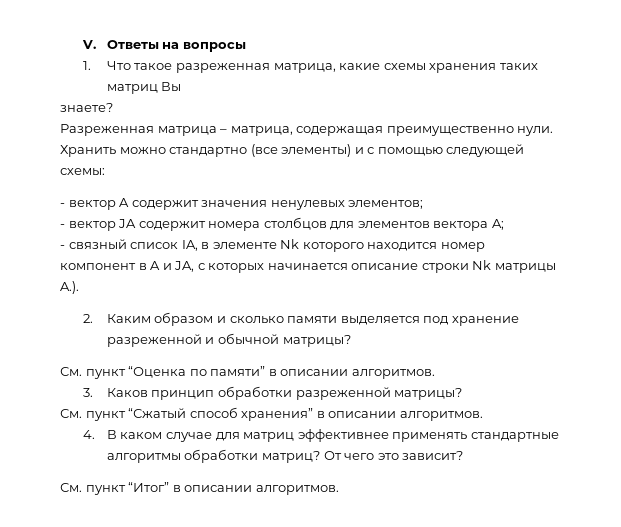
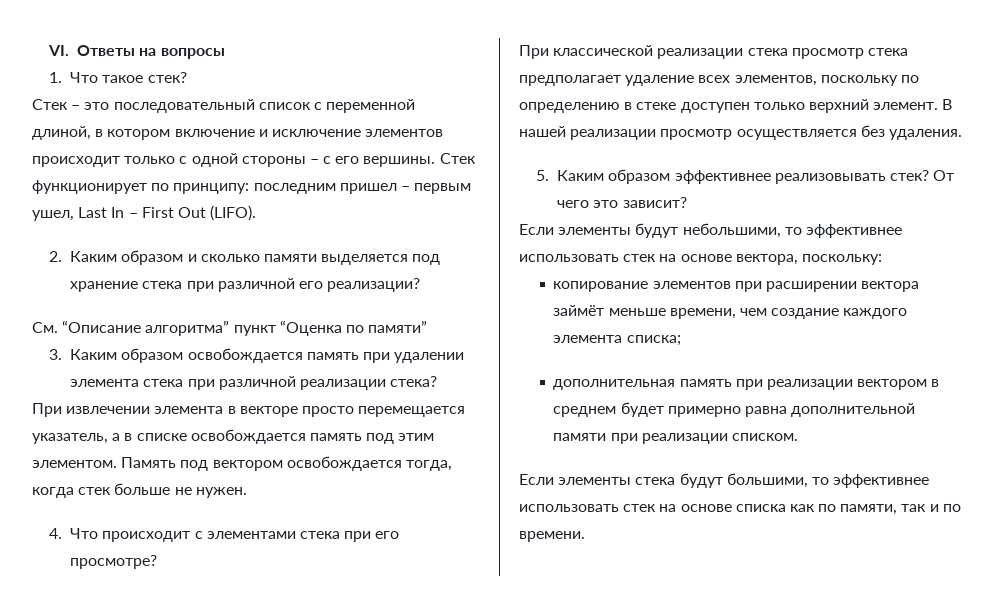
[82,40,97,49] V. -> [48,45,70,56] VI.
[175,63,538,73] [106,82,182,94] [60,103,113,112] [60,124,554,136] [60,144,525,157] [60,168,105,176] [60,198,424,210] [60,217,504,231] [60,239,485,252] [60,260,556,273] [60,281,79,294] разреженная матрица, какие схемы хранения таких матриц Вы // знаете? // Разреженная матрица – матрица, содержащая преимущественно нули. Хранить можно стандартно (все элементы) и с помощью следующей схемы: // - вектор A содержит значения ненулевых элементов; // - вектор JA содержит номера столбцов для элементов вектора A; // - связный список IA, в элементе Nk которого находится номер компонент в A и JA, с которых начинается описание строки Nk матрицы A.). -> [147,72,187,83] [32,99,416,113] [32,126,444,140] [32,153,476,167] [32,180,472,194] [32,205,257,221] стек? // Стек – это последовательный список с переменной длиной, в котором включение и исключение элементов происходит только с одной стороны – с его вершины. Стек функционирует по принципу: последним пришел – первым ушел, Last In – First Out (LIFO).
[106,333,351,347] [60,367,82,376] разреженной и обычной матрицы? // См. -> [142,278,421,292] [32,320,230,336] стека при различной его реализации? // См. “Описание алгоритма”
[268,369,435,379] [83,386,463,400] [60,407,483,421] [83,429,559,442] [106,449,464,463] [60,482,339,495] в описании алгоритмов. // 3. Каков принцип обработки разреженной матрицы? // См. пункт “Сжатый способ хранения” в описании алгоритмов. // 4. В каком случае для матриц эффективнее применять стандартные алгоритмы обработки матриц? От чего это зависит? // См. пункт “Итог” в описании алгоритмов. -> [49,348,465,363] [70,376,438,390] [32,403,466,417] [32,429,435,444] [32,456,452,471] [32,483,247,498] [49,528,400,542] [70,555,158,569] [519,45,908,59] [519,75,919,86] [519,99,953,113] [519,125,962,140] [536,169,955,184] [557,197,687,208] [519,223,902,238] [519,254,882,265] [553,281,920,292] [553,305,908,319] [553,335,681,346] [553,379,940,390] [553,402,916,417] [553,433,799,444] [519,473,930,488] [519,504,961,515] [519,531,585,542] // 3. Каким образом освобождается память при удалении элемента стека при различной реализации стека? // При извлечении элемента в векторе просто перемещается указатель, а в списке освобождается память под этим элементом. Память под вектором освобождается тогда, когда стек больше не нужен. // 4. Что происходит с элементами стека при его просмотре? // При классической реализации стека просмотр стека предполагает удаление всех элементов, поскольку по определению в стеке доступен только верхний элемент. В нашей реализации просмотр осуществляется без удаления. // 5. Каким образом эффективнее реализовывать стек? От чего это зависит? // Если элементы будут небольшими, то эффективнее использовать стек на основе вектора, поскольку: // копирование элементов при расширении вектора займёт меньше времени, чем создание каждого элемента списка; // дополнительная память при реализации вектором в среднем будет примерно равна дополнительной памяти при реализации списком. // Если элементы стека будут большими, то эффективнее использовать стек на основе списка как по памяти, так и по времени.

